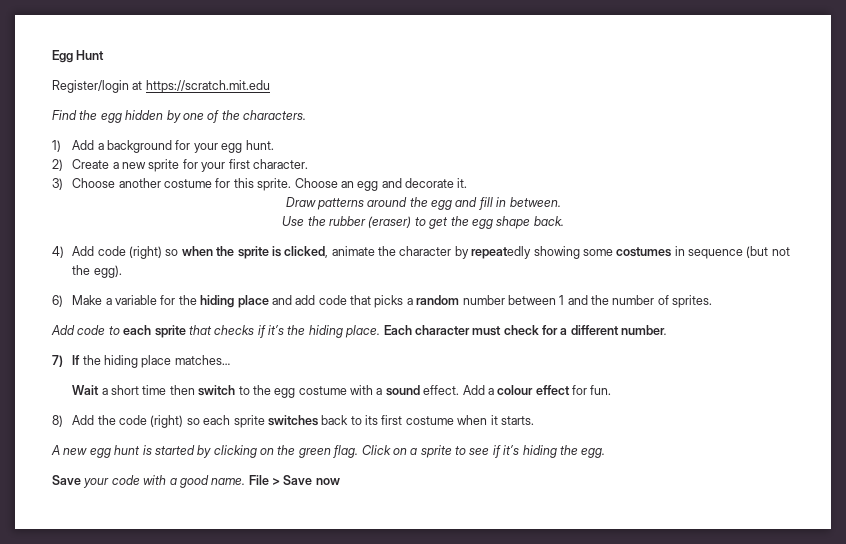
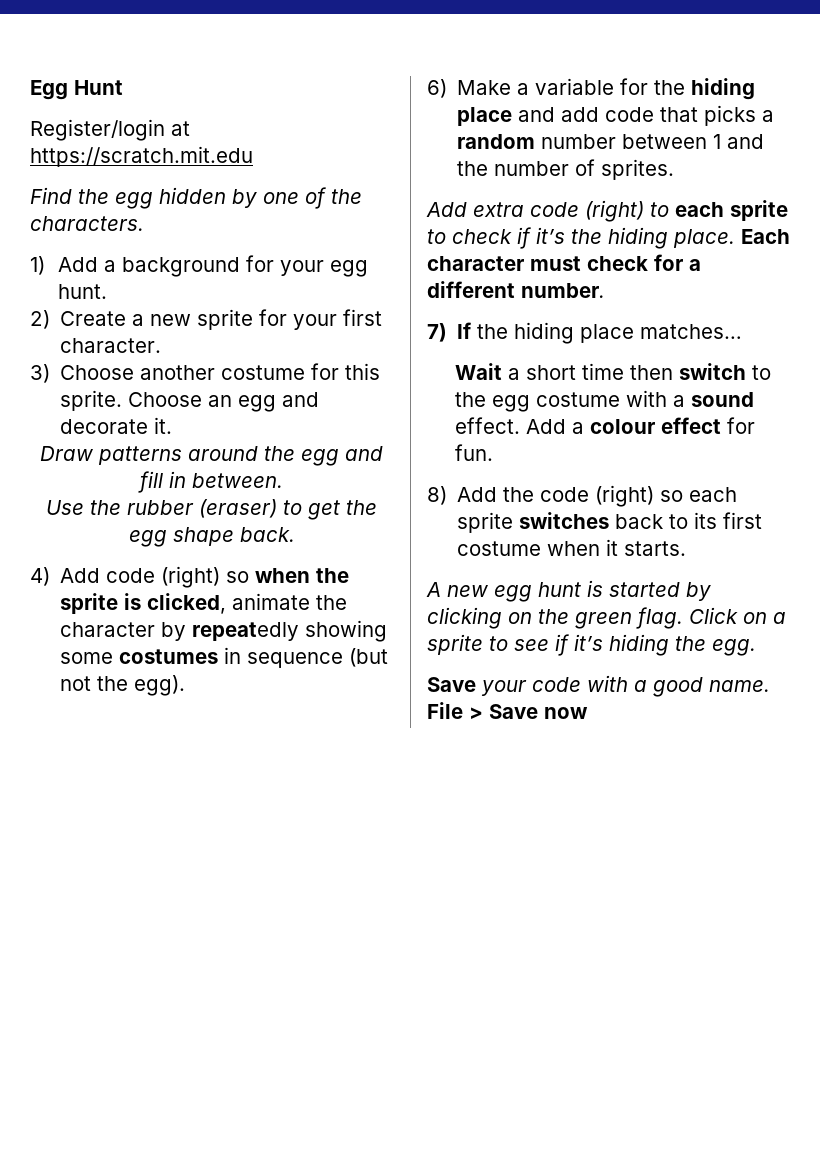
[77,325,106,335] code -> [473,200,644,222] extra code (right)
[188,325,255,335] that checks -> [427,229,512,244] to check

